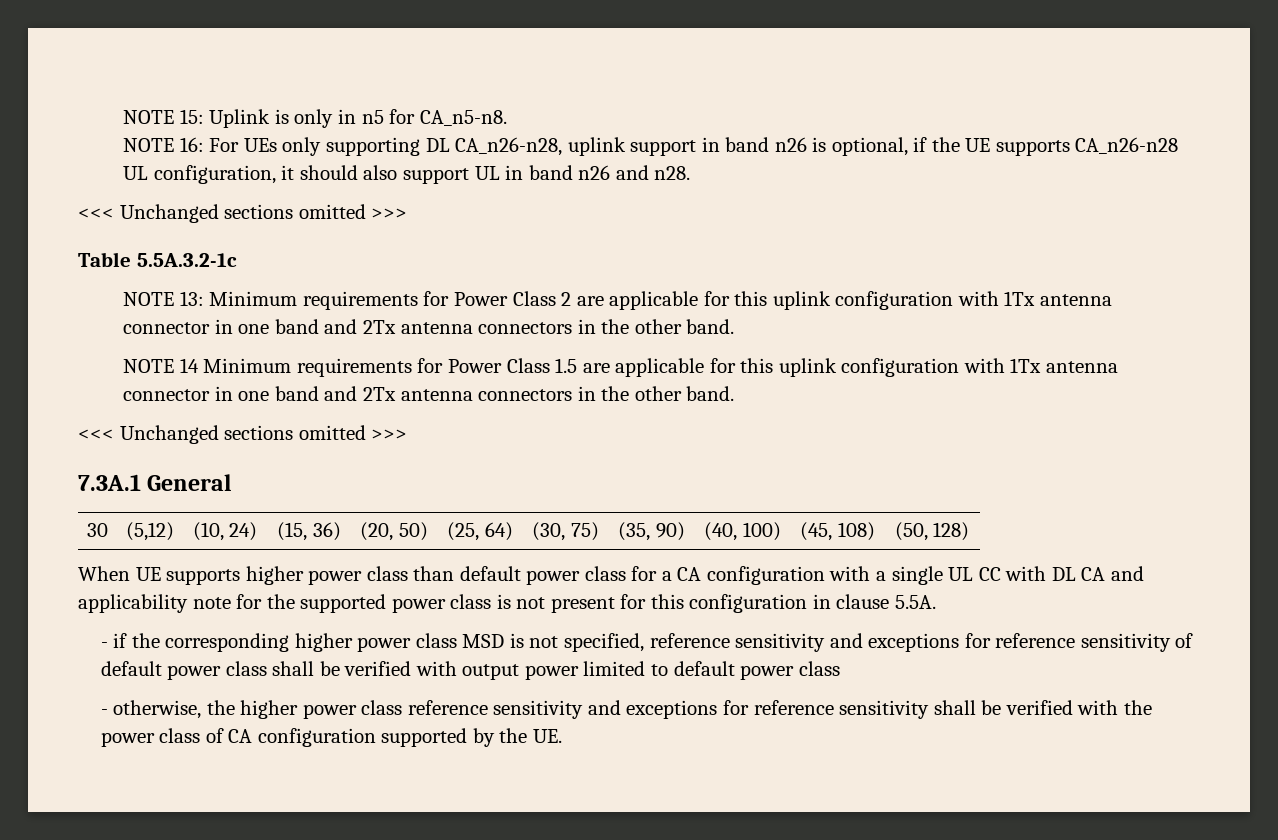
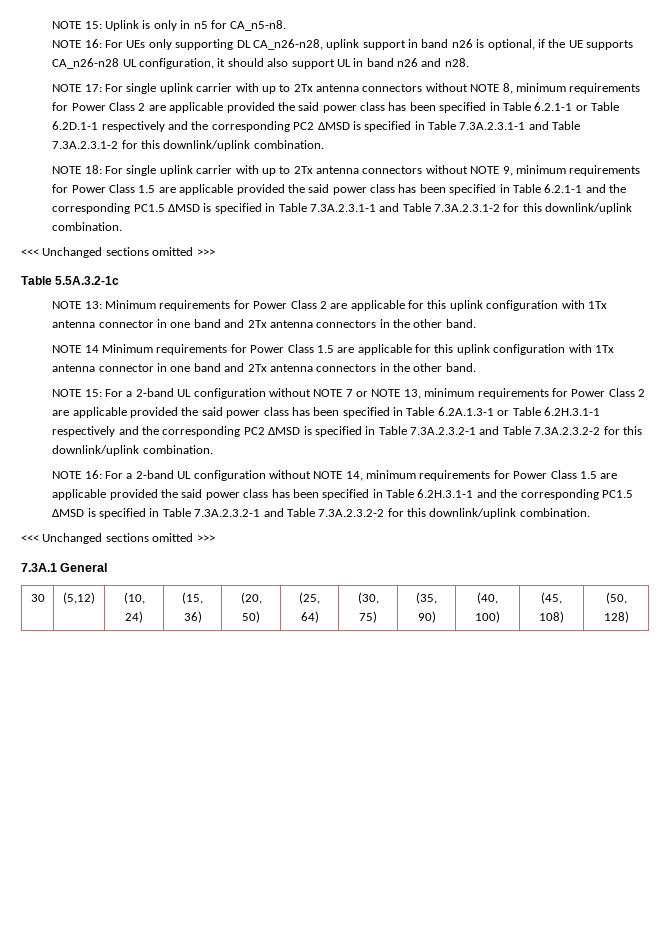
(691, 173) none -> [52,83,641,94] [52,102,620,113] [52,121,581,132] [52,140,324,151] [52,165,641,176] [52,184,627,195] [52,203,633,214] [52,222,123,231] // NOTE 17: For single uplink carrier with up to 2Tx antenna connectors without NOTE 8, minimum requirements for Power Class 2 are applicable provided the said power class has been specified in Table 6.2.1-1 or Table 6.2D.1-1 respectively and the corresponding PC2 ΔMSD is specified in Table 7.3A.2.3.1-1 and Table 7.3A.2.3.1-2 for this downlink/uplink combination. // NOTE 18: For single uplink carrier with up to 2Tx antenna connectors without NOTE 9, minimum requirements for Power Class 1.5 are applicable provided the said power class has been specified in Table 6.2.1-1 and the corresponding PC1.5 ΔMSD is specified in Table 7.3A.2.3.1-1 and Table 7.3A.2.3.1-2 for this downlink/uplink combination.
(735, 393) none -> [52,388,646,399] [52,407,600,418] [52,426,642,437] [52,445,213,456] [52,470,618,481] [52,489,633,500] [52,508,590,519] // NOTE 15: For a 2-band UL configuration without NOTE 7 or NOTE 13, minimum requirements for Power Class 2 are applicable provided the said power class has been specified in Table 6.2A.1.3-1 or Table 6.2H.3.1-1 respectively and the corresponding PC2 ΔMSD is specified in Table 7.3A.2.3.2-1 and Table 7.3A.2.3.2-2 for this downlink/uplink combination. // NOTE 16: For a 2-band UL configuration without NOTE 14, minimum requirements for Power Class 1.5 are applicable provided the said power class has been specified in Table 6.2H.3.1-1 and the corresponding PC1.5 ΔMSD is specified in Table 7.3A.2.3.2-1 and Table 7.3A.2.3.2-2 for this downlink/uplink combination.
[78,566,1144,585] [78,594,937,613] [100,633,1194,652] [100,661,840,680] [100,700,1152,719] [100,728,562,747] // When UE supports higher power class than default power class for a CA configuration with a single UL CC with DL CA and applicability note for the supported power class is not present for this configuration in clause 5.5A. // - if the corresponding higher power class MSD is not specified, reference sensitivity and exceptions for reference sensitivity of default power class shall be verified with output power limited to default power class // - otherwise, the higher power class reference sensitivity and exceptions for reference sensitivity shall be verified with the power class of CA configuration supported by the UE. -> (629, 617) none

